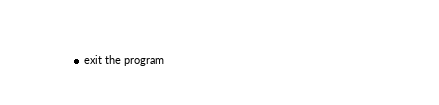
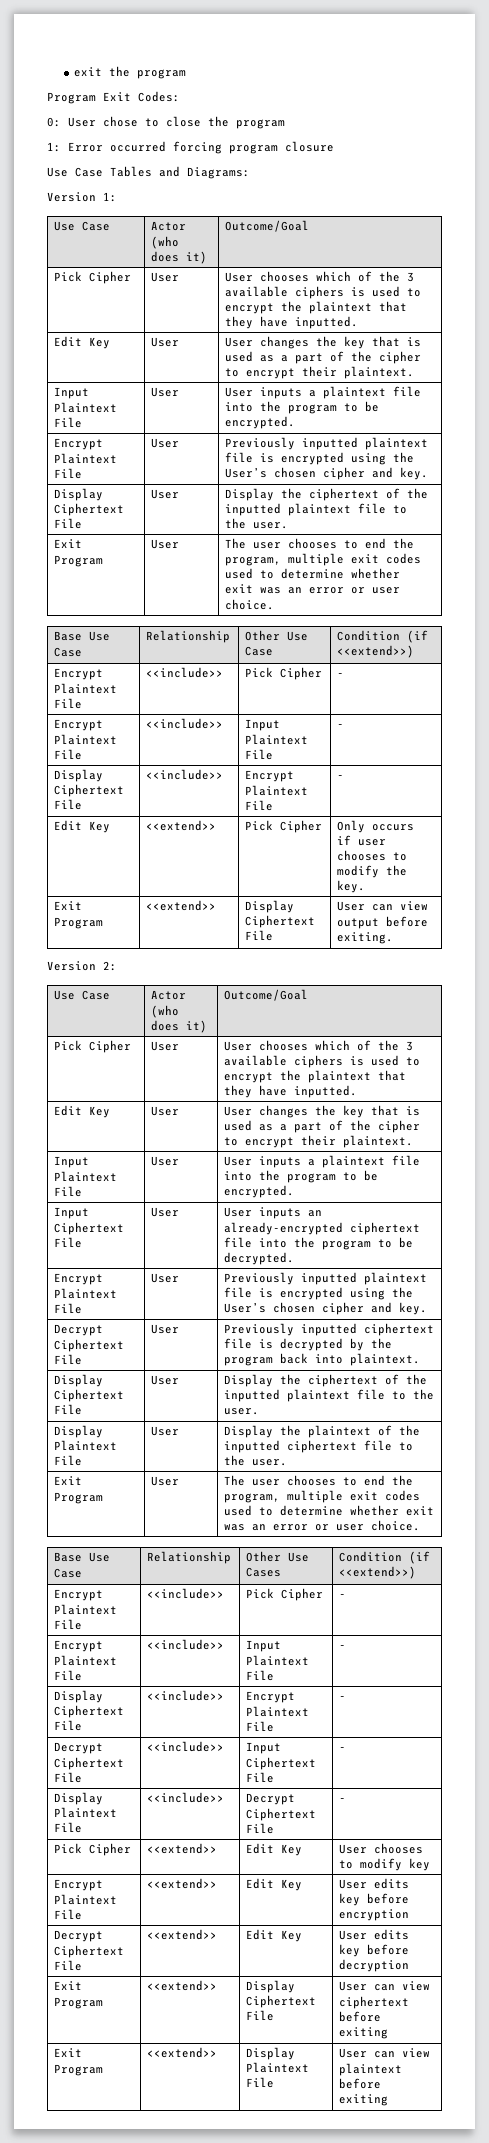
(164, 62) none -> [47,91,180,104] [47,116,285,129] [47,141,334,154] [47,166,250,179] [47,192,117,202] [54,221,111,231] [151,221,187,231] [151,236,180,249] [151,251,208,264] [225,220,310,232] [54,271,132,284] [151,272,180,282] [225,271,415,282] [225,286,422,299] [225,301,408,314] [225,316,359,329] [54,336,111,349] [151,337,180,347] [225,336,422,349] [225,351,422,364] [225,366,415,379] [54,387,90,399] [54,402,118,413] [54,417,83,428] [151,387,180,397] [225,386,422,399] [225,401,380,414] [225,416,296,429] [54,438,104,450] [54,453,118,464] [54,468,83,479] [151,438,180,448] [225,437,429,450] [225,452,415,465] [225,467,429,480] [54,488,104,501] [54,503,125,516] [54,518,83,529] [151,489,180,499] [225,488,429,501] [225,503,408,516] [225,518,289,529] [54,539,83,548] [54,555,104,567] [151,539,180,549] [225,538,415,549] [225,553,422,566] [225,568,401,579] [225,584,401,594] [225,599,275,610] [54,631,111,641] [54,647,83,657] [146,630,231,643] [245,630,309,641] [245,646,274,656] [337,630,429,643] [337,645,415,658] [54,668,104,680] [54,683,118,694] [54,698,83,709] [146,667,224,678] [245,667,323,680] [337,673,345,677] [54,719,104,731] [54,734,118,745] [54,749,83,760] [146,718,224,729] [245,719,281,731] [245,734,309,745] [245,749,274,760] [337,724,345,728] [54,769,104,782] [54,784,125,797] [54,799,83,810] [146,769,224,780] [245,770,295,782] [245,785,309,796] [245,800,274,811] [337,775,345,779] [54,820,111,833] [146,820,217,831] [245,820,323,833] [337,820,415,833] [337,835,387,846] [337,850,408,861] [337,865,408,878] [337,880,366,893] [54,901,83,910] [54,917,104,929] [146,900,217,911] [245,900,295,913] [245,915,316,928] [245,930,274,941] [337,901,429,911] [337,916,429,929] [337,932,394,944] [47,961,117,971] [54,990,111,1000] [151,990,187,1000] [151,1005,180,1018] [151,1020,208,1033] [224,989,309,1001] [54,1040,132,1053] [151,1041,180,1051] [224,1040,414,1051] [224,1055,421,1068] [224,1070,407,1083] [224,1085,358,1098] [54,1105,111,1118] [151,1106,180,1116] [224,1105,421,1118] [224,1120,421,1133] [224,1135,414,1148] [54,1156,90,1168] [54,1171,118,1182] [54,1186,83,1197] [151,1156,180,1166] [224,1155,421,1168] [224,1170,379,1183] [224,1185,295,1198] [54,1207,90,1219] [54,1222,125,1235] [54,1237,83,1248] [151,1207,180,1217] [224,1207,323,1219] [224,1222,421,1235] [224,1237,414,1250] [224,1252,295,1265] [54,1273,104,1285] [54,1288,118,1299] [54,1303,83,1314] [151,1273,180,1283] [224,1272,428,1285] [224,1287,414,1300] [224,1302,428,1315] [54,1324,104,1336] [54,1339,125,1352] [54,1354,83,1365] [151,1324,180,1334] [224,1323,435,1336] [224,1338,393,1351] [224,1353,421,1366] [54,1374,104,1387] [54,1389,125,1402] [54,1404,83,1415] [151,1375,180,1385] [224,1374,428,1387] [224,1389,435,1402] [224,1408,260,1415] [54,1425,104,1438] [54,1440,118,1451] [54,1455,83,1466] [151,1426,180,1436] [224,1425,421,1438] [224,1440,414,1453] [224,1455,288,1466] [54,1476,83,1485] [54,1492,104,1504] [151,1476,180,1486] [224,1475,414,1486] [224,1490,421,1503] [224,1505,435,1516] [224,1520,421,1531] [54,1552,111,1562] [54,1568,83,1578] [147,1551,232,1564] [246,1551,310,1562] [246,1567,282,1577] [339,1551,431,1564] [339,1566,417,1579] [54,1589,104,1601] [54,1604,118,1615] [54,1619,83,1630] [147,1588,225,1599] [246,1588,324,1601] [339,1594,347,1598] [54,1640,104,1652] [54,1655,118,1666] [54,1670,83,1681] [147,1639,225,1650] [246,1640,282,1652] [246,1655,310,1666] [246,1670,275,1681] [339,1645,347,1649] [54,1690,104,1703] [54,1705,125,1718] [54,1720,83,1731] [147,1690,225,1701] [246,1691,296,1703] [246,1706,310,1717] [246,1721,275,1732] [339,1696,347,1700] [54,1742,104,1754] [54,1757,125,1770] [54,1772,83,1783] [147,1741,225,1752] [246,1742,282,1754] [246,1757,317,1770] [246,1772,275,1783] [339,1747,347,1751] [54,1792,104,1805] [54,1807,118,1818] [54,1822,83,1833] [147,1792,225,1803] [246,1793,296,1805] [246,1808,317,1821] [246,1823,275,1834] [339,1798,347,1802] [54,1843,132,1856] [147,1843,218,1854] [246,1843,303,1856] [339,1843,424,1854] [339,1858,431,1871] [54,1879,104,1891] [54,1894,118,1905] [54,1909,83,1920] [147,1878,218,1889] [246,1878,303,1891] [339,1878,410,1889] [339,1893,410,1906] [339,1909,410,1921] [54,1930,104,1942] [54,1945,125,1958] [54,1960,83,1971] [147,1929,218,1940] [246,1929,303,1942] [339,1929,410,1940] [339,1944,410,1957] [339,1959,410,1972] [54,1981,83,1990] [54,1997,104,2009] [147,1980,218,1991] [246,1980,296,1993] [246,1995,317,2008] [246,2010,275,2021] [339,1981,431,1991] [339,1996,410,2009] [339,2011,382,2022] [339,2027,389,2039] [54,2048,83,2057] [54,2064,104,2076] [147,2047,218,2058] [246,2047,296,2060] [246,2062,310,2073] [246,2077,275,2088] [339,2048,431,2058] [339,2063,403,2076] [339,2078,382,2089] [339,2094,389,2106] // Program Exit Codes: // 0: User chose to close the program // 1: Error occurred forcing program closure // Use Case Tables and Diagrams: // Version 1: // Use Case | Actor (who does it) | Outcome/Goal // Pick Cipher | User | User chooses which of the 3 available ciphers is used to encrypt the plaintext that they have inputted. // Edit Key | User | User changes the key that is used as a part of the cipher to encrypt their plaintext. // Input Plaintext File | User | User inputs a plaintext file into the program to be encrypted. // Encrypt Plaintext File | User | Previously inputted plaintext file is encrypted using the User’s chosen cipher and key. // Display Ciphertext File | User | Display the ciphertext of the inputted plaintext file to the user. // Exit Program | User | The user chooses to end the program, multiple exit codes used to determine whether exit was an error or user choice. // Base Use Case | Relationship | Other Use Case | Condition (if <<extend>>) // Encrypt Plaintext File | <<include>> | Pick Cipher | - // Encrypt Plaintext File | <<include>> | Input Plaintext File | - // Display Ciphertext File | <<include>> | Encrypt Plaintext File | - // Edit Key | <<extend>> | Pick Cipher | Only occurs if user chooses to modify the key. // Exit Program | <<extend>> | Display Ciphertext File | User can view output before exiting. // Version 2: // Use Case | Actor (who does it) | Outcome/Goal // Pick Cipher | User | User chooses which of the 3 available ciphers is used to encrypt the plaintext that they have inputted. // Edit Key | User | User changes the key that is used as a part of the cipher to encrypt their plaintext. // Input Plaintext File | User | User inputs a plaintext file into the program to be encrypted. // Input Ciphertext File | User | User inputs an already-encrypted ciphertext file into the program to be decrypted. // Encrypt Plaintext File | User | Previously inputted plaintext file is encrypted using the User’s chosen cipher and key. // Decrypt Ciphertext File | User | Previously inputted ciphertext file is decrypted by the program back into plaintext. // Display Ciphertext File | User | Display the ciphertext of the inputted plaintext file to the user. // Display Plaintext File | User | Display the plaintext of the inputted ciphertext file to the user. // Exit Program | User | The user chooses to end the program, multiple exit codes used to determine whether exit was an error or user choice. // Base Use Case | Relationship | Other Use Cases | Condition (if <<extend>>) // Encrypt Plaintext File | <<include>> | Pick Cipher | - // Encrypt Plaintext File | <<include>> | Input Plaintext File | - // Display Ciphertext File | <<include>> | Encrypt Plaintext File | - // Decrypt Ciphertext File | <<include>> | Input Ciphertext File | - // Display Plaintext File | <<include>> | Decrypt Ciphertext File | - // Pick Cipher | <<extend>> | Edit Key | User chooses to modify key // Encrypt Plaintext File | <<extend>> | Edit Key | User edits key before encryption // Decrypt Ciphertext File | <<extend>> | Edit Key | User edits key before decryption // Exit Program | <<extend>> | Display Ciphertext File | User can view ciphertext before exiting // Exit Program | <<extend>> | Display Plaintext File | User can view plaintext before exiting

